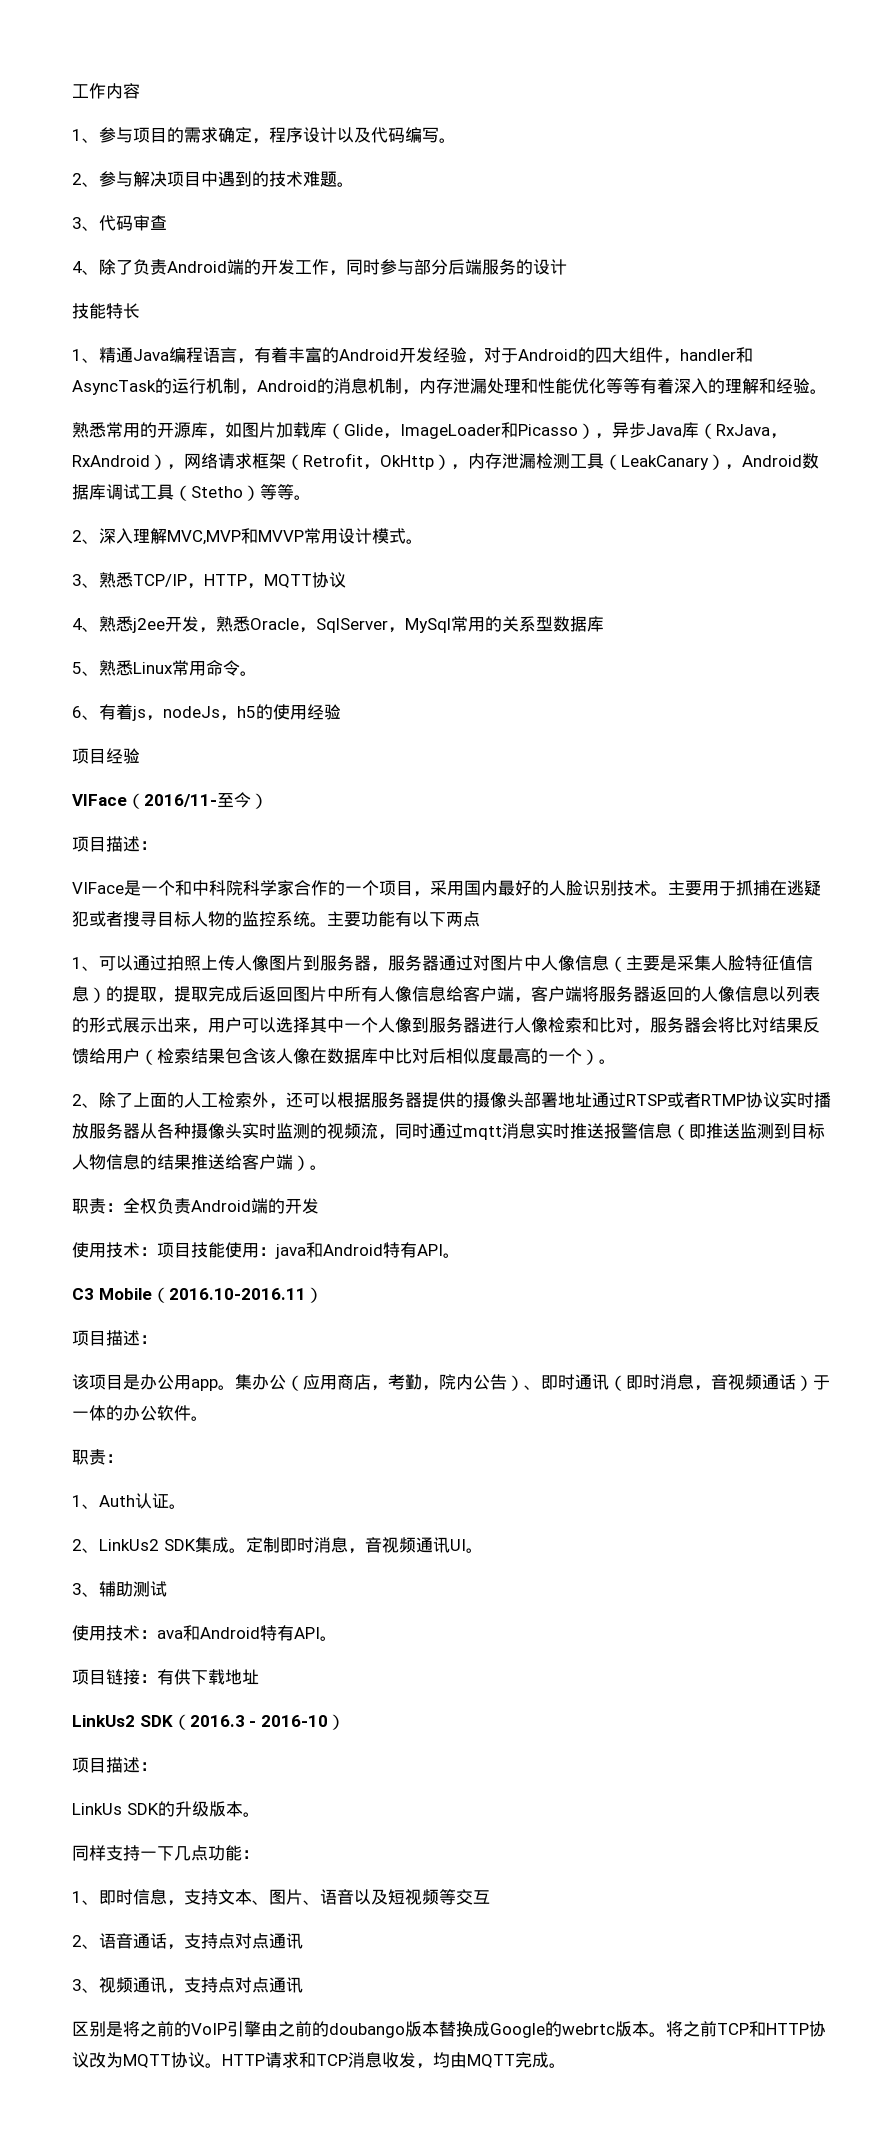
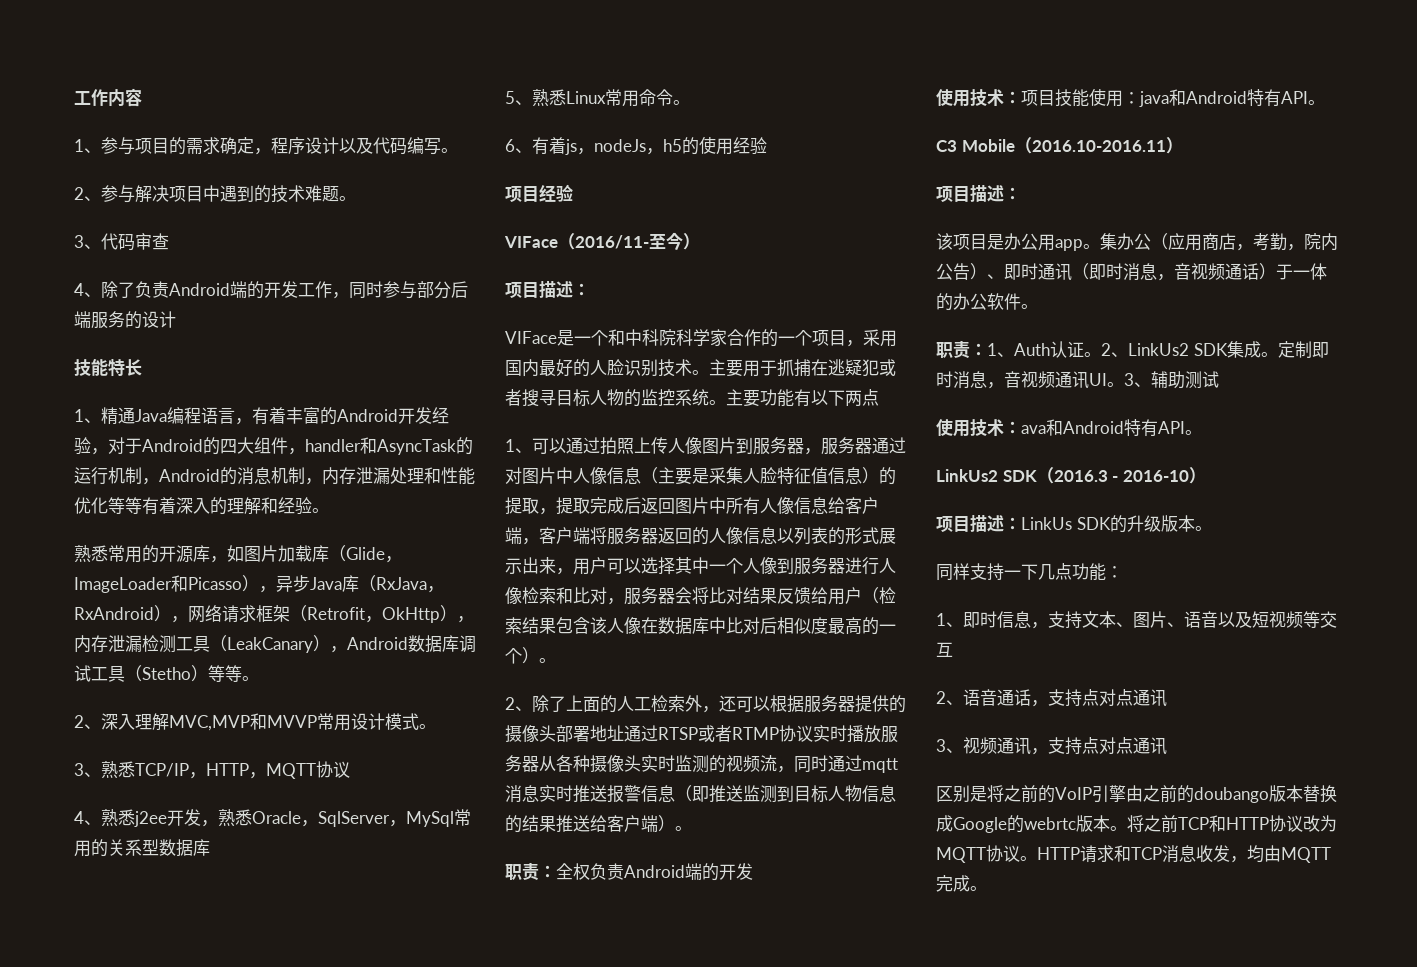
(123, 1458) // -> (987, 349) none
(186, 1506) // -> (1101, 354) none
(483, 1550) // -> (1124, 384) none
[72,1669,259,1685] // 项目链接：有供下载地址 -> (1202, 432) none
(157, 1766) // -> (1021, 523) none

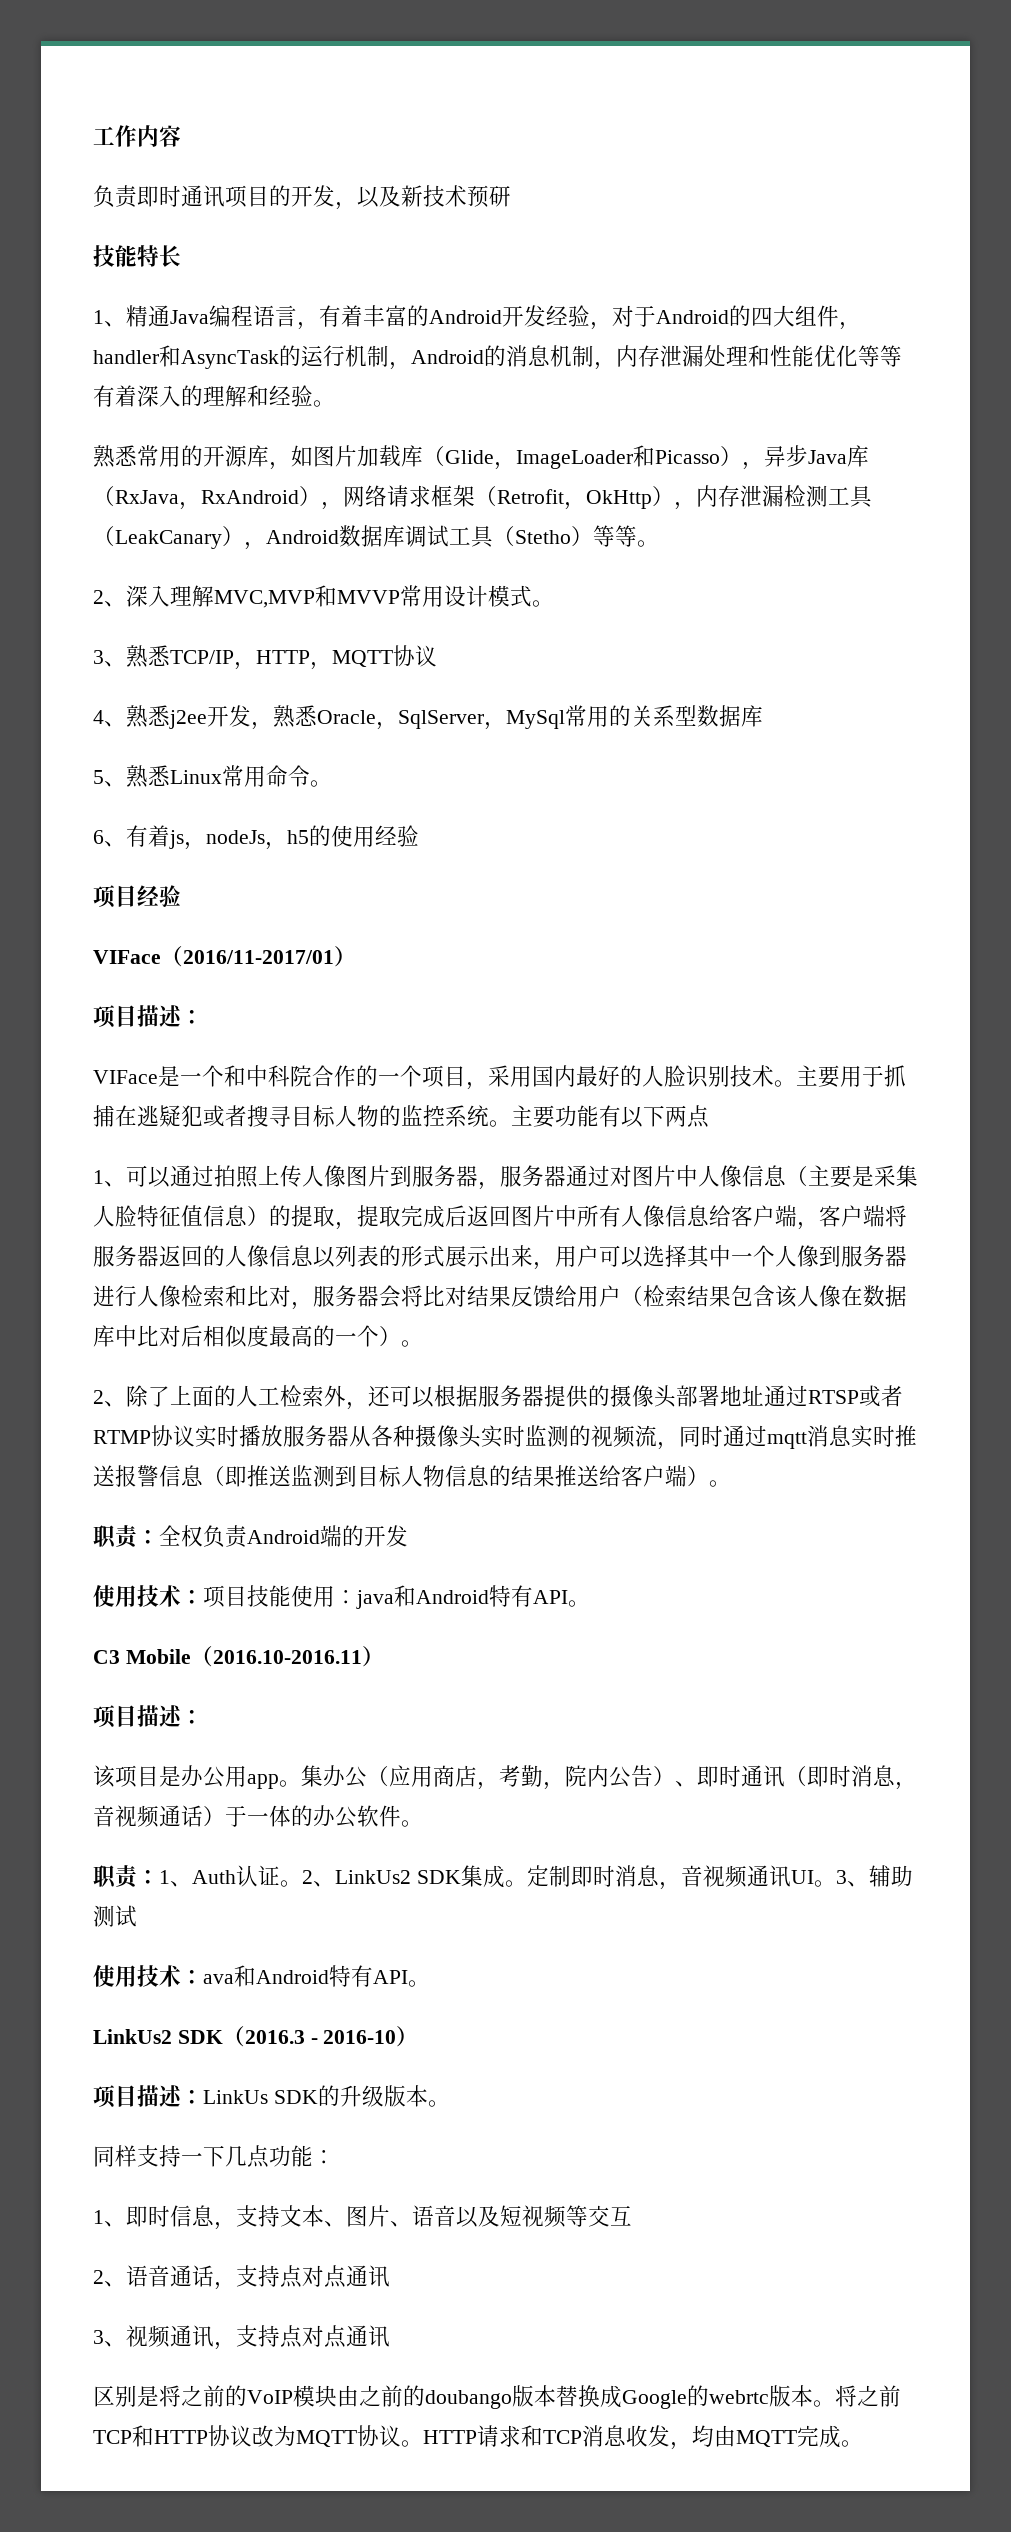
[74,137,458,155] [74,185,356,203] [74,233,169,251] [74,281,468,299] [74,311,176,329] 1、参与项目的需求确定，程序设计以及代码编写。 // 2、参与解决项目中遇到的技术难题。 // 3、代码审查 // 4、除了负责Android端的开发工作，同时参与部分后端服务的设计 -> [93,185,511,210] 负责即时通讯项目的开发，以及新技术预研
[575,232,683,250] 2016/11-至今 -> [183,950,334,964] 2016/11-2017/01
[676,329,727,347] 科学家 -> (312, 1076) none
[1092,785,1126,803] 引擎 -> [293,2385,337,2407] 模块

